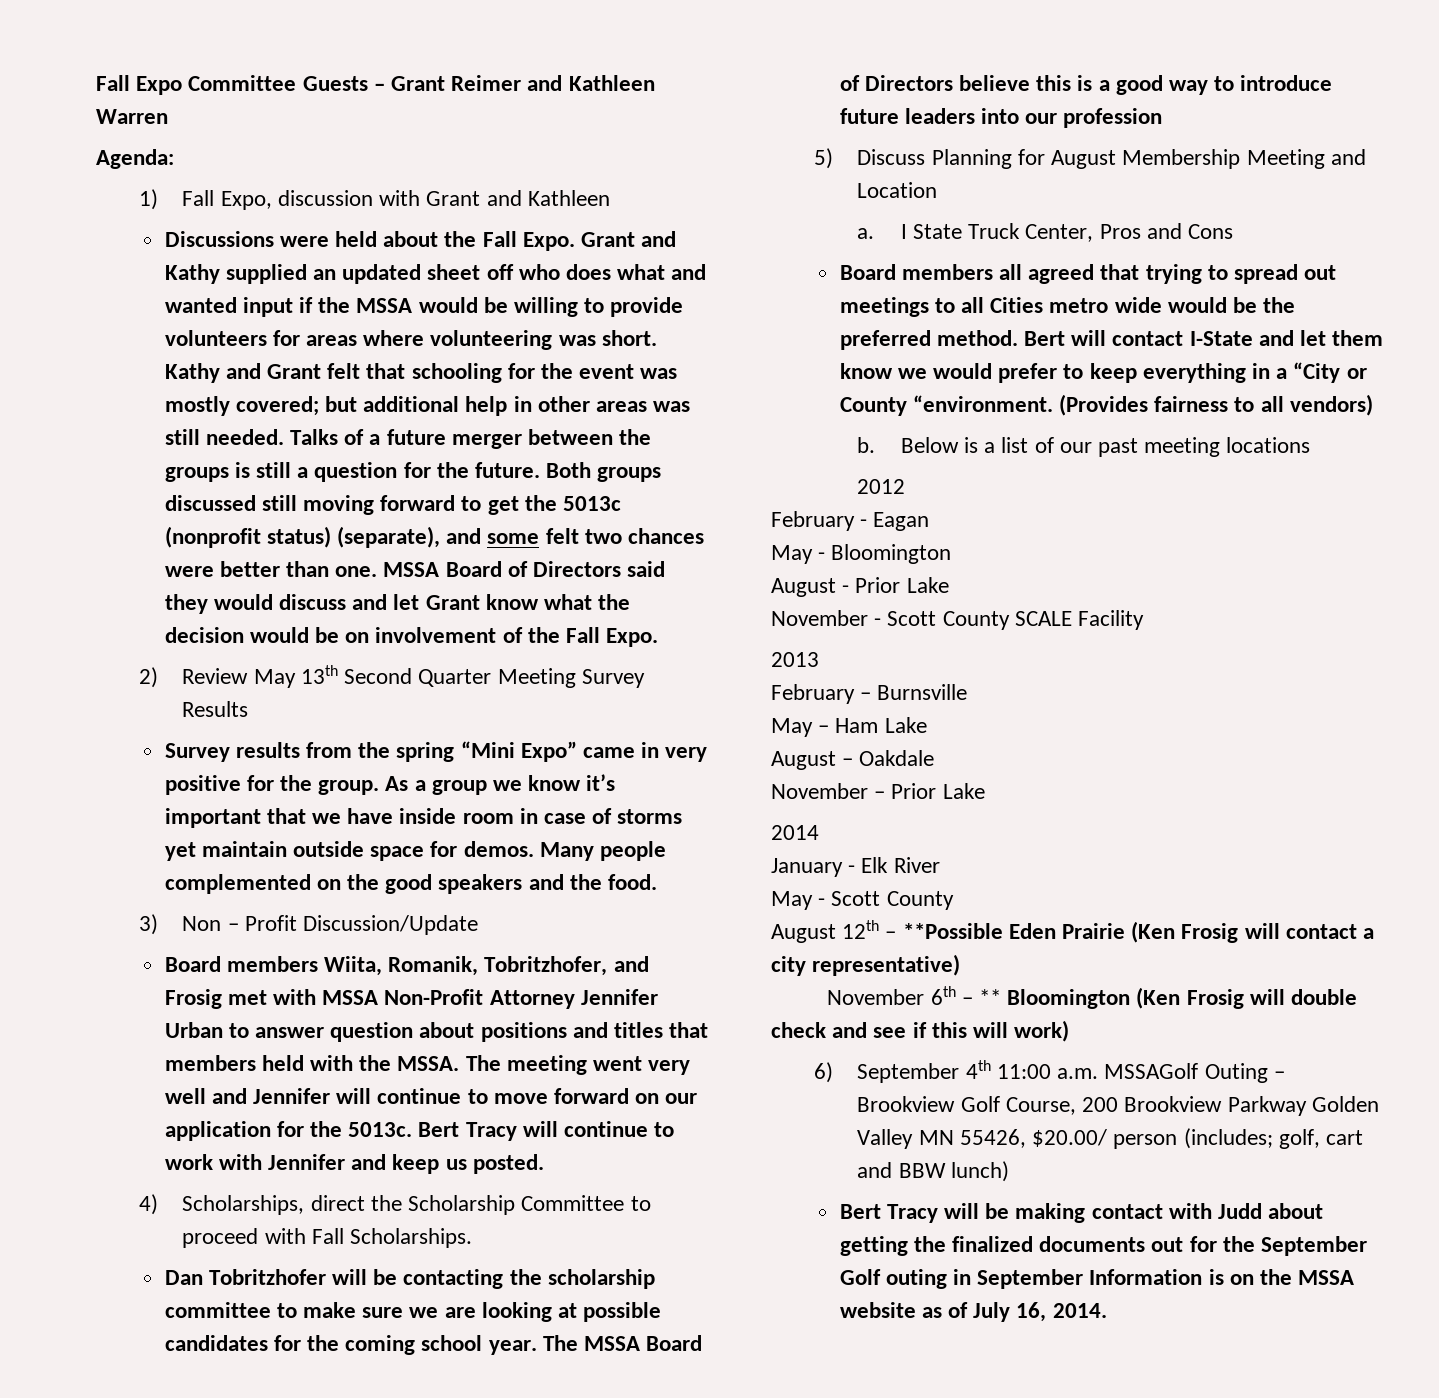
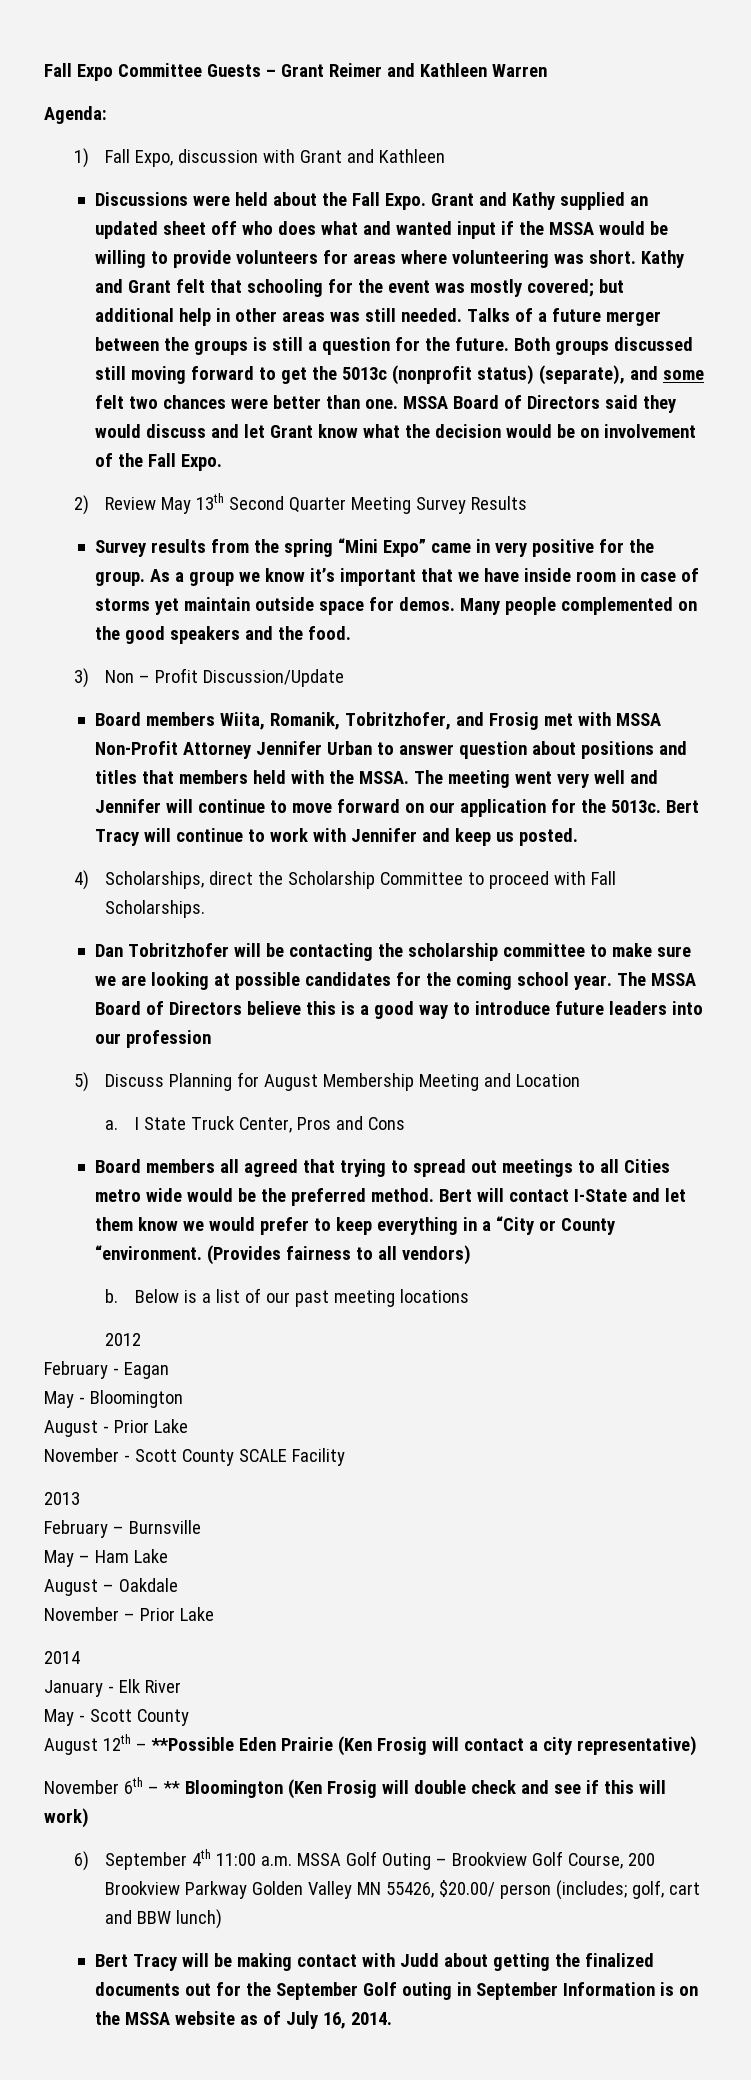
[1104,1063,1199,1079] MSSAGolf -> [296,1851,377,1866] MSSA Golf

